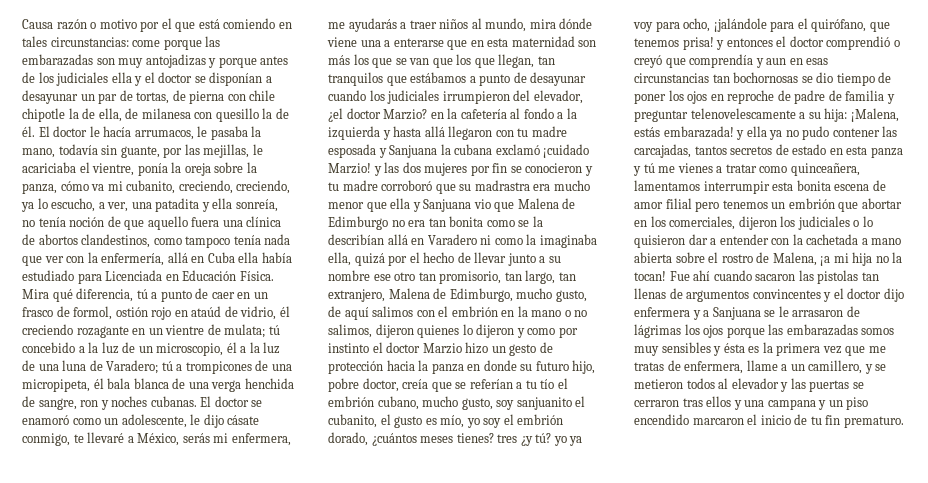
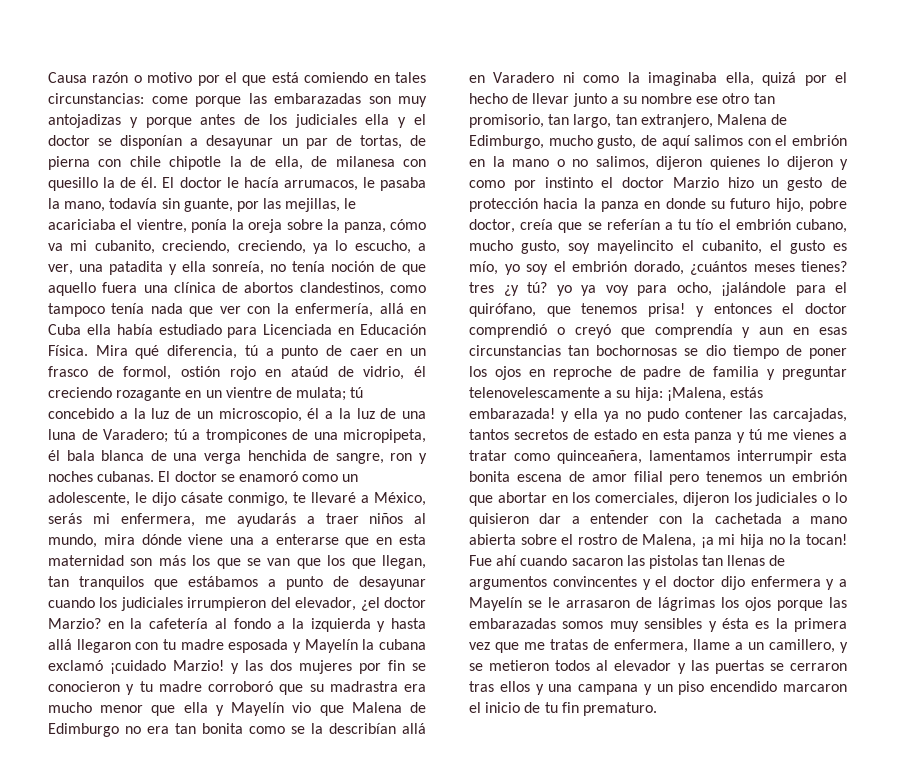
[389,145,438,158] Sanjuana -> [304,639,358,653] Mayelín
[423,199,472,212] Sanjuana -> [231,702,285,716] Mayelín
[516,397,572,410] sanjuanito -> [597,240,674,254] mayelincito
[712,307,761,320] Sanjuana -> [469,597,522,611] Mayelín

